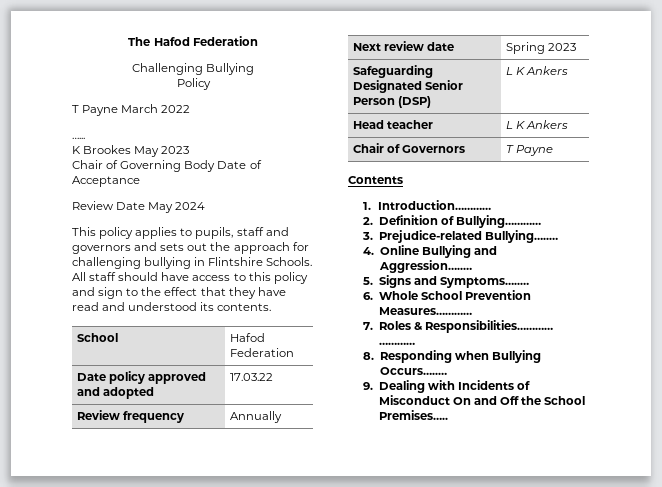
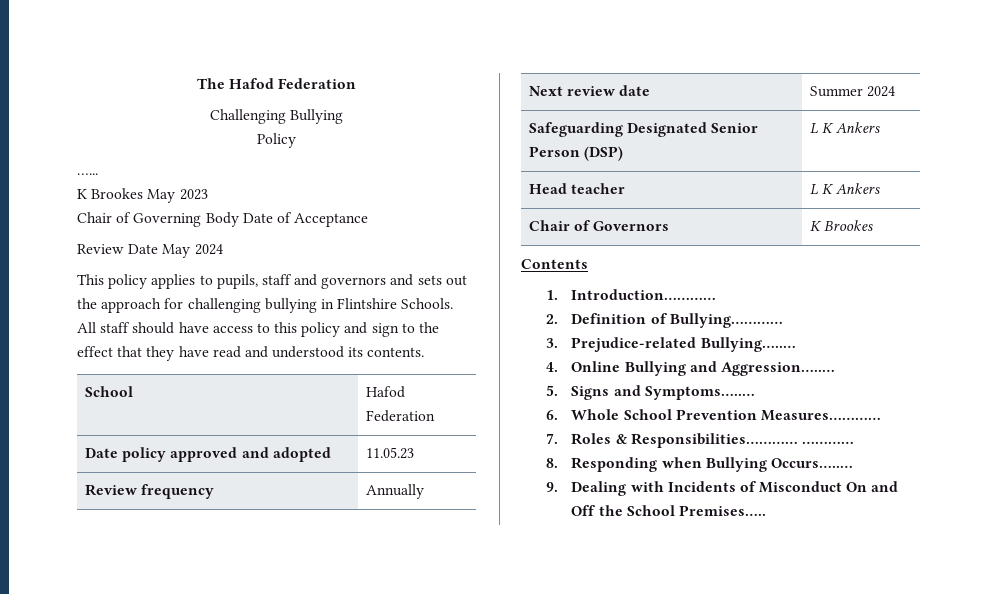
[72,104,191,116] // T Payne March 2022 -> (296, 140) none
[229,373,273,381] 17.03.22 -> [365,447,414,459] 11.05.23
[505,42,576,54] Spring 2023 -> [809,86,896,97] Summer 2024
[505,145,553,156] T Payne -> [809,220,874,231] K Brookes

